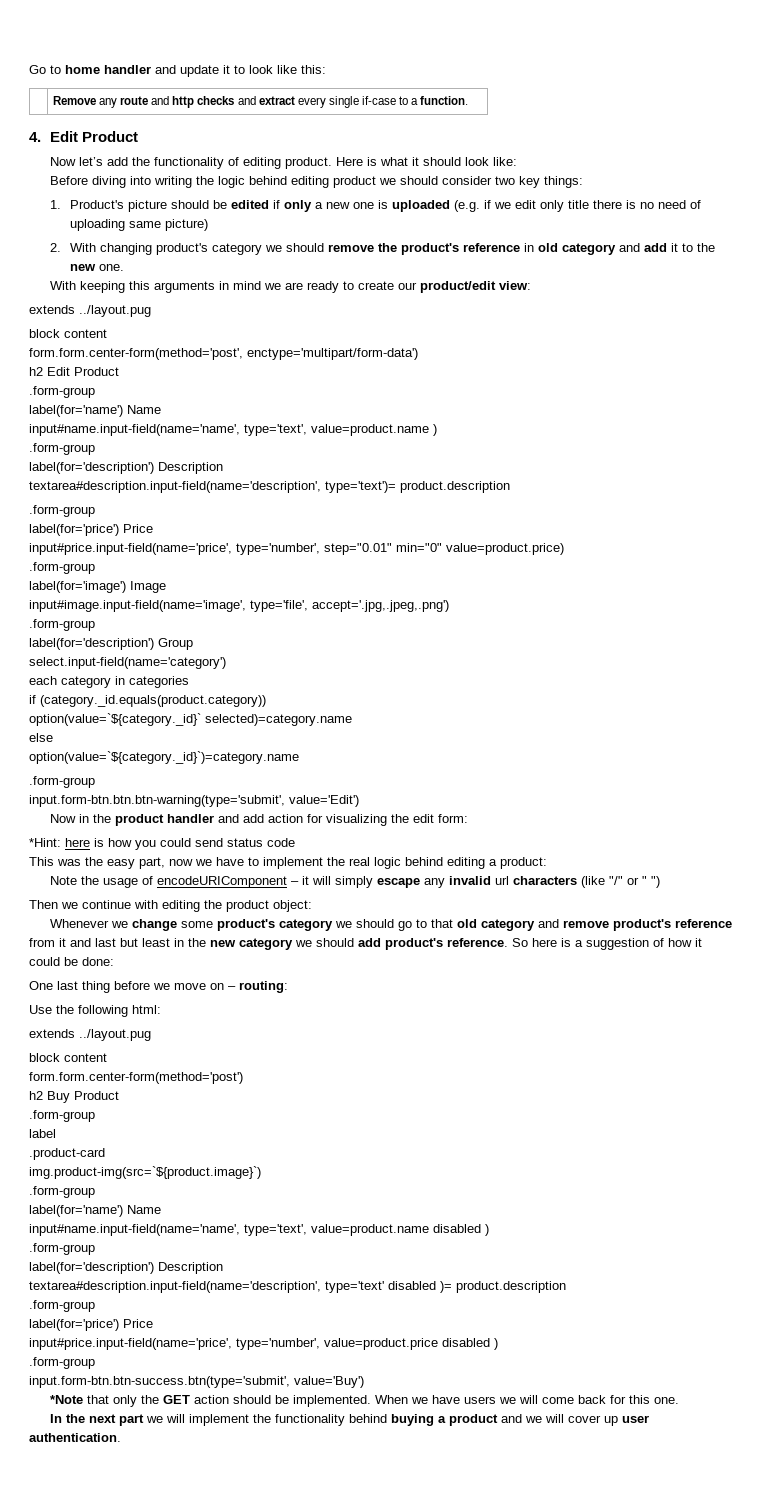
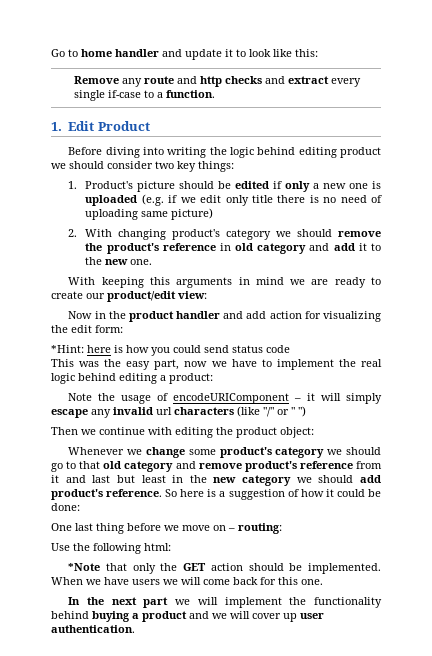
[29,131,138,142] [49,157,517,169] 4. Edit Product // Now let’s add the functionality of editing product. Here is what it should look like: -> [51,121,150,131] 1. Edit Product
[29,305,151,317] [29,329,107,338] [29,348,418,360] [29,367,119,376] [29,386,95,398] [29,405,161,417] [29,424,437,436] [29,443,95,455] [29,462,223,474] [29,481,510,493] [29,505,95,517] [29,524,153,536] [29,543,564,555] [29,562,95,574] [29,581,166,593] [29,600,449,612] [29,619,95,631] [29,638,193,650] [29,657,226,669] [29,676,189,688] [29,695,266,707] [29,713,352,726] [29,733,53,742] [29,751,299,764] [29,776,95,788] [29,795,359,807] // extends ../layout.pug // block content // form.form.center-form(method='post', enctype='multipart/form-data') // h2 Edit Product // .form-group // label(for='name') Name // input#name.input-field(name='name', type='text', value=product.name ) // .form-group // label(for='description') Description // textarea#description.input-field(name='description', type='text')= product.description // .form-group // label(for='price') Price // input#price.input-field(name='price', type='number', step="0.01" min="0" value=product.price) // .form-group // label(for='image') Image // input#image.input-field(name='image', type='file', accept='.jpg,.jpeg,.png') // .form-group // label(for='description') Group // select.input-field(name='category') // each category in categories // if (category._id.equals(product.category)) // option(value=`${category._id}` selected)=category.name // else // option(value=`${category._id}`)=category.name // .form-group // input.form-btn.btn.btn-warning(type='submit', value='Edit') -> (207, 295) none
[29,1029,151,1041] [29,1053,107,1062] [29,1072,243,1084] [29,1091,119,1103] [29,1110,95,1122] [29,1129,56,1138] [29,1148,105,1160] [29,1166,261,1179] [29,1186,95,1198] [29,1205,161,1217] [29,1224,489,1236] [29,1243,95,1255] [29,1262,223,1274] [29,1281,566,1293] [29,1300,95,1312] [29,1319,153,1331] [29,1338,498,1350] [29,1357,95,1369] [29,1376,364,1388] // extends ../layout.pug // block content // form.form.center-form(method='post') // h2 Buy Product // .form-group // label // .product-card // img.product-img(src=`${product.image}`) // .form-group // label(for='name') Name // input#name.input-field(name='name', type='text', value=product.name disabled ) // .form-group // label(for='description') Description // textarea#description.input-field(name='description', type='text' disabled )= product.description // .form-group // label(for='price') Price // input#price.input-field(name='price', type='number', value=product.price disabled ) // .form-group // input.form-btn.btn-success.btn(type='submit', value='Buy') -> (171, 547) none

